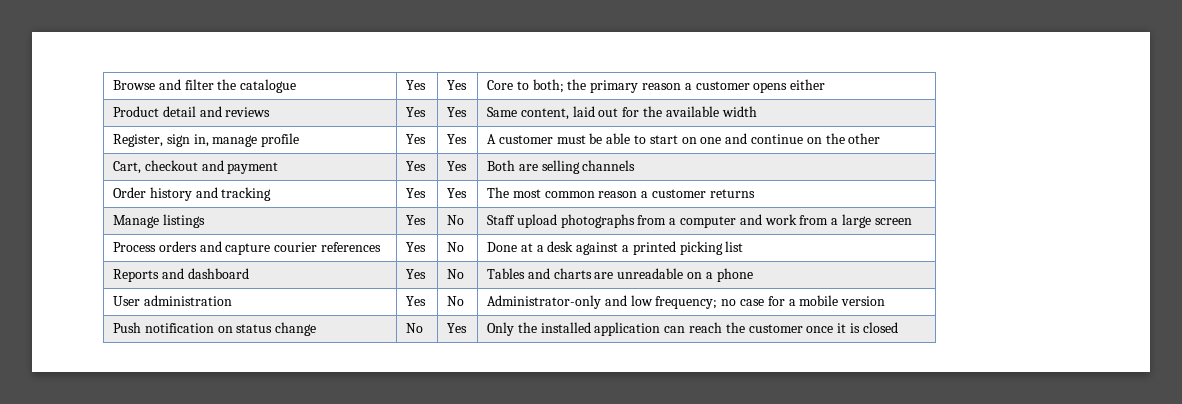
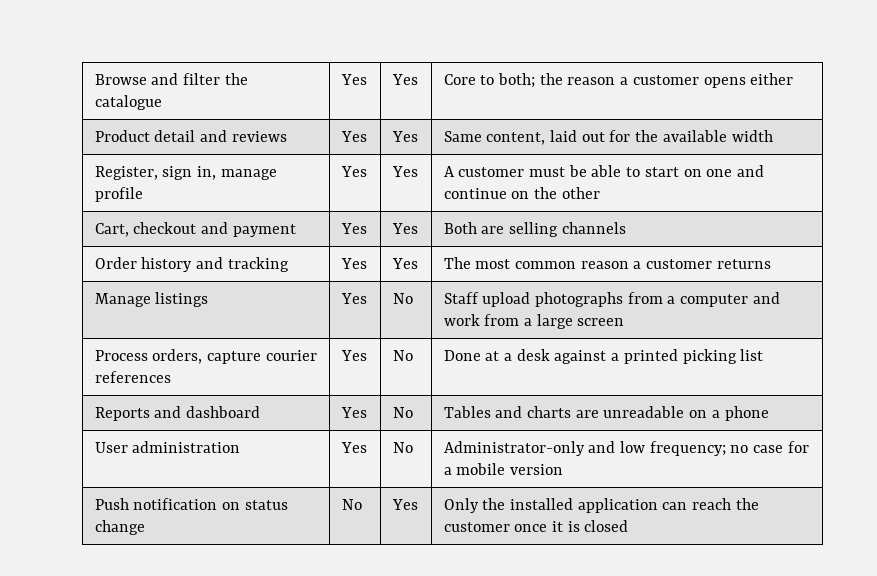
[590,80,639,93] primary -> (563, 79) none
[158,241,222,252] orders and -> [152,349,203,364] orders,

